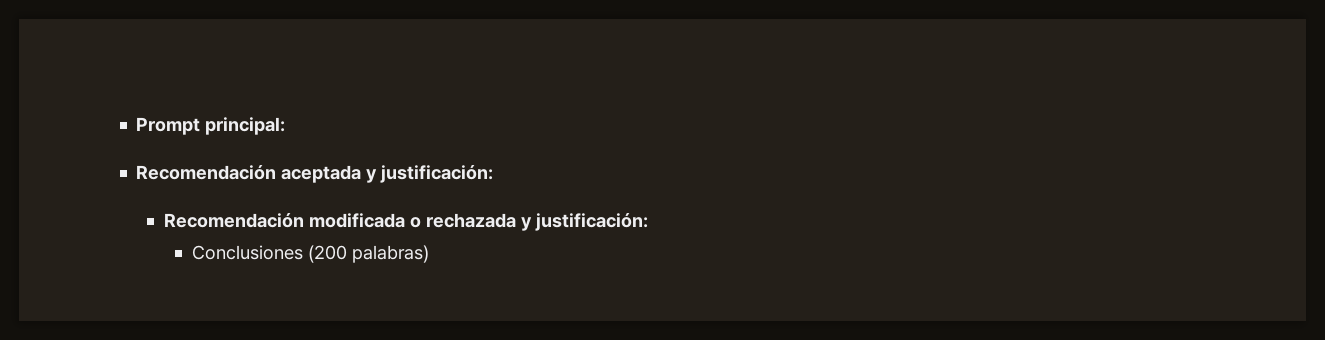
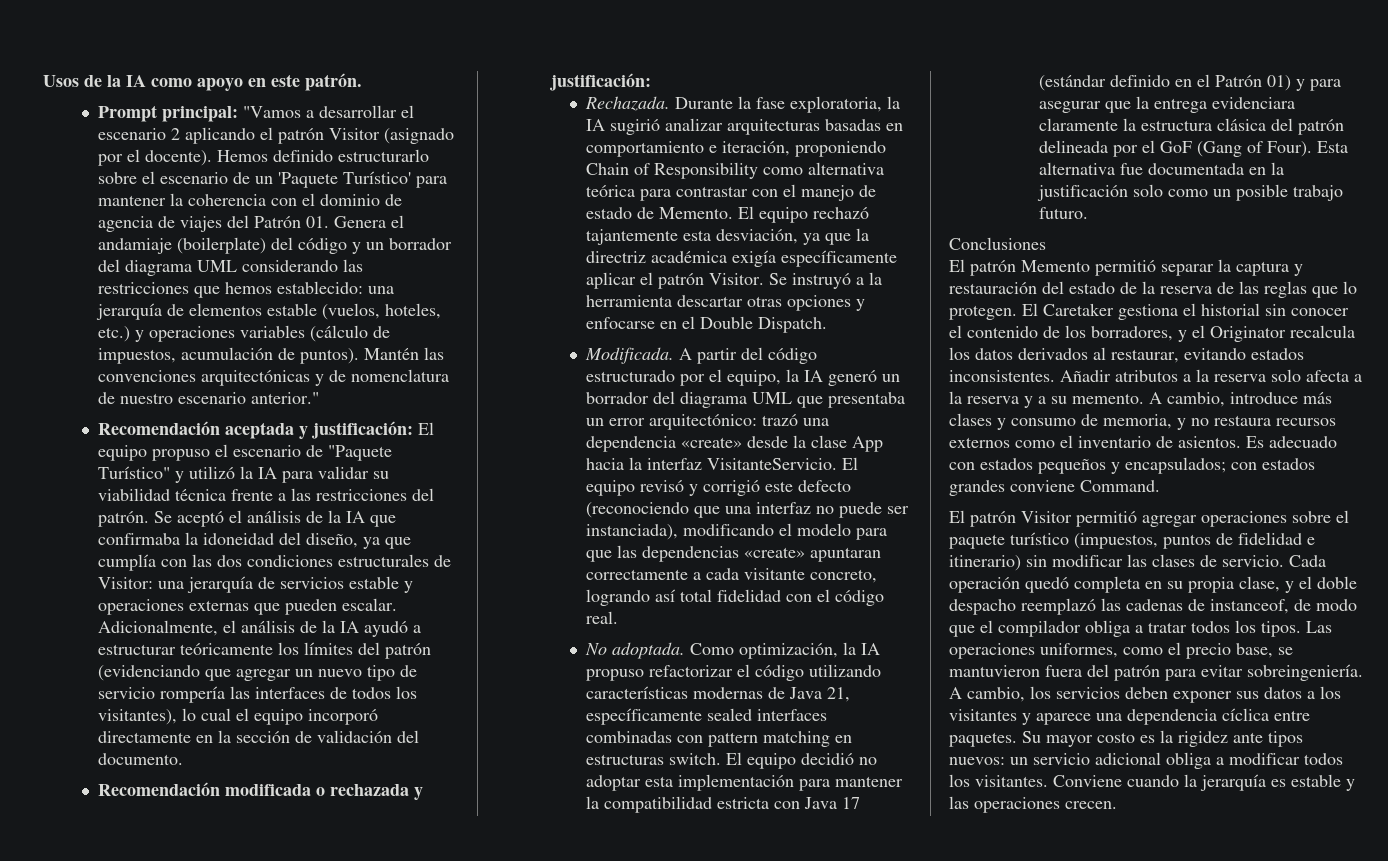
[136,117,286,135] [136,165,494,183] Prompt principal: // Recomendación aceptada y justificación: -> [43,73,362,91] [97,105,414,122] [97,127,454,144] [97,149,429,166] [97,171,447,188] [97,193,402,206] [97,215,404,232] [97,237,452,254] [97,259,363,276] [97,281,394,298] [95,303,441,320] [97,325,390,342] [97,347,444,364] [97,369,449,386] [97,392,319,404] [97,421,434,439] [97,444,392,461] [97,466,389,483] [97,488,434,501] [97,510,396,527] [97,532,411,549] [97,554,451,571] [97,576,413,593] [97,598,397,615] [97,620,421,637] [97,642,431,659] [97,665,417,681] [97,686,417,703] [97,708,378,725] [97,730,419,743] [97,753,183,765] Usos de la IA como apoyo en este patrón. // Prompt principal: "Vamos a desarrollar el escenario 2 aplicando el patrón Visitor (asignado por el docente). Hemos definido estructurarlo sobre el escenario de un 'Paquete Turístico' para mantener la coherencia con el dominio de agencia de viajes del Patrón 01. Genera el andamiaje (boilerplate) del código y un borrador del diagrama UML considerando las restricciones que hemos establecido: una jerarquía de elementos estable (vuelos, hoteles, etc.) y operaciones variables (cálculo de impuestos, acumulación de puntos). Mantén las convenciones arquitectónicas y de nomenclatura de nuestro escenario anterior." // Recomendación aceptada y justificación: El equipo propuso el escenario de "Paquete Turístico" y utilizó la IA para validar su viabilidad técnica frente a las restricciones del patrón. Se aceptó el análisis de la IA que confirmaba la idoneidad del diseño, ya que cumplía con las dos condiciones estructurales de Visitor: una jerarquía de servicios estable y operaciones externas que pueden escalar. Adicionalmente, el análisis de la IA ayudó a estructurar teóricamente los límites del patrón (evidenciando que agregar un nuevo tipo de servicio rompería las interfaces de todos los visitantes), lo cual el equipo incorporó directamente en la sección de validación del documento.
[191,245,429,263] Conclusiones (200 palabras) -> [584,96,900,113] [585,118,903,135] [585,141,886,157] [585,162,884,179] [585,184,876,201] [585,206,869,223] [585,228,869,245] [585,250,897,267] [585,272,882,289] [585,295,865,311] [585,316,827,333] [584,347,817,364] [585,369,900,386] [585,391,905,408] [585,414,829,430] [585,435,883,452] [585,457,858,470] [585,480,851,496] [585,502,909,518] [585,523,887,540] [585,545,881,562] [585,568,877,583] [585,589,884,606] [585,611,618,624] [584,642,880,659] [585,664,881,681] [585,686,850,702] [585,708,827,725] [585,731,852,747] [585,752,877,769] [585,774,903,791] [585,796,860,813] [1038,74,1341,91] [1038,96,1295,113] [1038,118,1344,135] [1038,140,1348,157] [1038,162,1284,175] [1036,184,1343,201] [1038,207,1088,219] [949,237,1046,250] [949,259,1303,276] [949,281,1357,298] [949,303,1349,320] [949,325,1355,342] [949,347,1304,363] [949,369,1362,382] [949,391,1332,408] [949,413,1336,430] [949,435,1337,448] [949,457,1315,474] [949,480,1160,496] [949,510,1349,527] [949,532,1315,549] [949,554,1326,571] [949,576,1357,593] [949,598,1357,615] [949,620,1332,637] [949,642,1293,659] [949,664,1363,681] [949,686,1341,703] [949,708,1310,725] [949,730,1303,747] [949,752,1343,769] [949,774,1355,791] [949,796,1117,813] Rechazada. Durante la fase exploratoria, la IA sugirió analizar arquitecturas basadas en comportamiento e iteración, proponiendo Chain of Responsibility como alternativa teórica para contrastar con el manejo de estado de Memento. El equipo rechazó tajantemente esta desviación, ya que la directriz académica exigía específicamente aplicar el patrón Visitor. Se instruyó a la herramienta descartar otras opciones y enfocarse en el Double Dispatch. // Modificada. A partir del código estructurado por el equipo, la IA generó un borrador del diagrama UML que presentaba un error arquitectónico: trazó una dependencia «create» desde la clase App hacia la interfaz VisitanteServicio. El equipo revisó y corrigió este defecto (reconociendo que una interfaz no puede ser instanciada), modificando el modelo para que las dependencias «create» apuntaran correctamente a cada visitante concreto, logrando así total fidelidad con el código real. // No adoptada. Como optimización, la IA propuso refactorizar el código utilizando características modernas de Java 21, específicamente sealed interfaces combinadas con pattern matching en estructuras switch. El equipo decidió no adoptar esta implementación para mantener la compatibilidad estricta con Java 17 (estándar definido en el Patrón 01) y para asegurar que la entrega evidenciara claramente la estructura clásica del patrón delineada por el GoF (Gang of Four). Esta alternativa fue documentada en la justificación solo como un posible trabajo futuro. // Conclusiones // El patrón Memento permitió separar la captura y restauración del estado de la reserva de las reglas que lo protegen. El Caretaker gestiona el historial sin conocer el contenido de los borradores, y el Originator recalcula los datos derivados al restaurar, evitando estados inconsistentes. Añadir atributos a la reserva solo afecta a la reserva y a su memento. A cambio, introduce más clases y consumo de memoria, y no restaura recursos externos como el inventario de asientos. Es adecuado con estados pequeños y encapsulados; con estados grandes conviene Command. // El patrón Visitor permitió agregar operaciones sobre el paquete turístico (impuestos, puntos de fidelidad e itinerario) sin modificar las clases de servicio. Cada operación quedó completa en su propia clase, y el doble despacho reemplazó las cadenas de instanceof, de modo que el compilador obliga a tratar todos los tipos. Las operaciones uniformes, como el precio base, se mantuvieron fuera del patrón para evitar sobreingeniería. A cambio, los servicios deben exponer sus datos a los visitantes y aparece una dependencia cíclica entre paquetes. Su mayor costo es la rigidez ante tipos nuevos: un servicio adicional obliga a modificar todos los visitantes. Conviene cuando la jerarquía es estable y las operaciones crecen.

